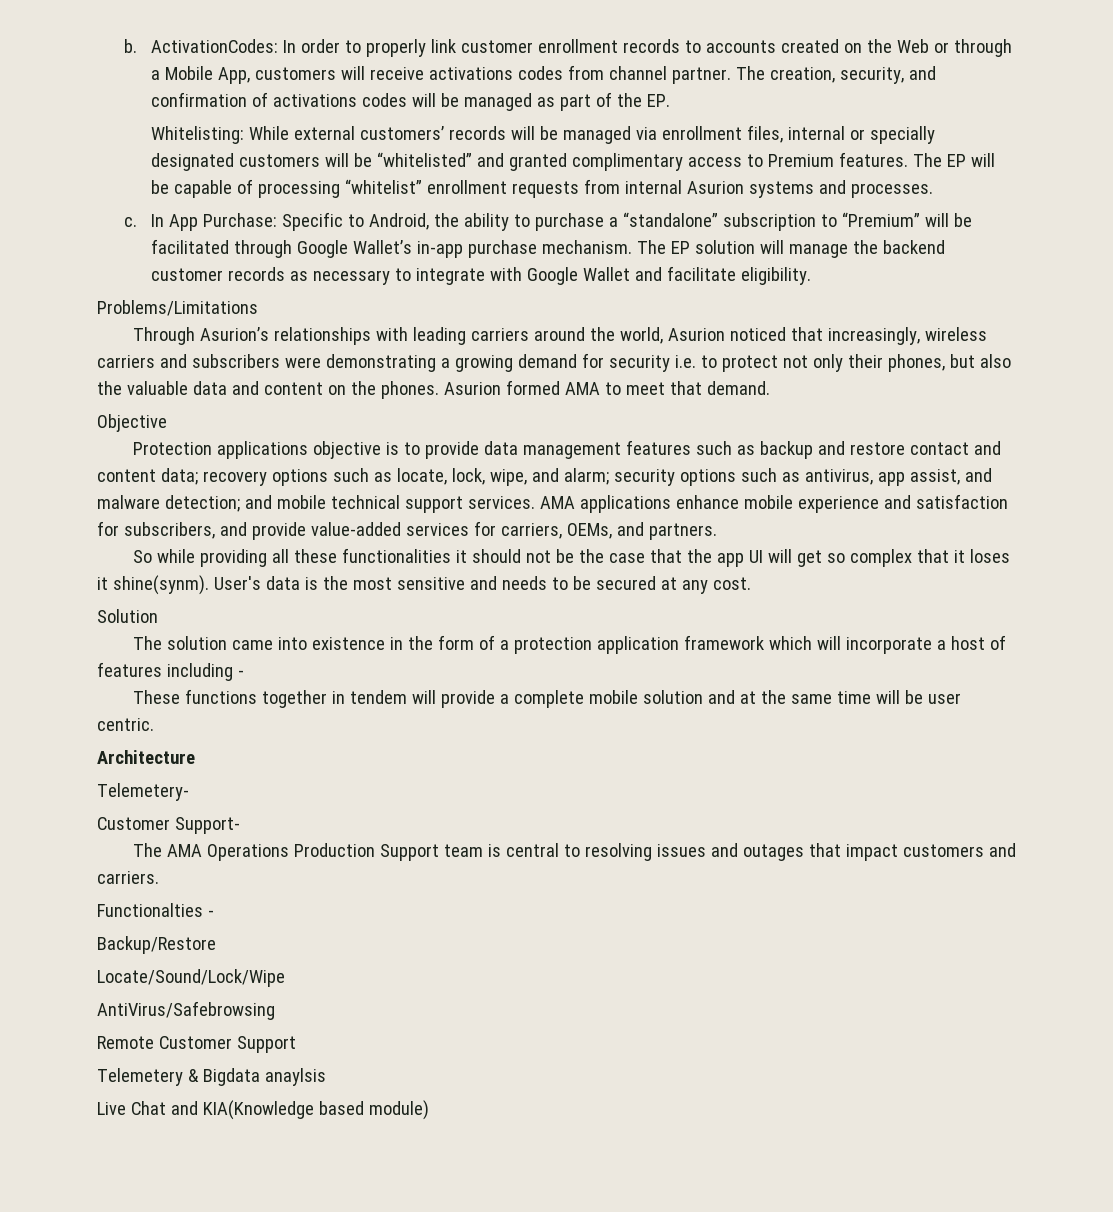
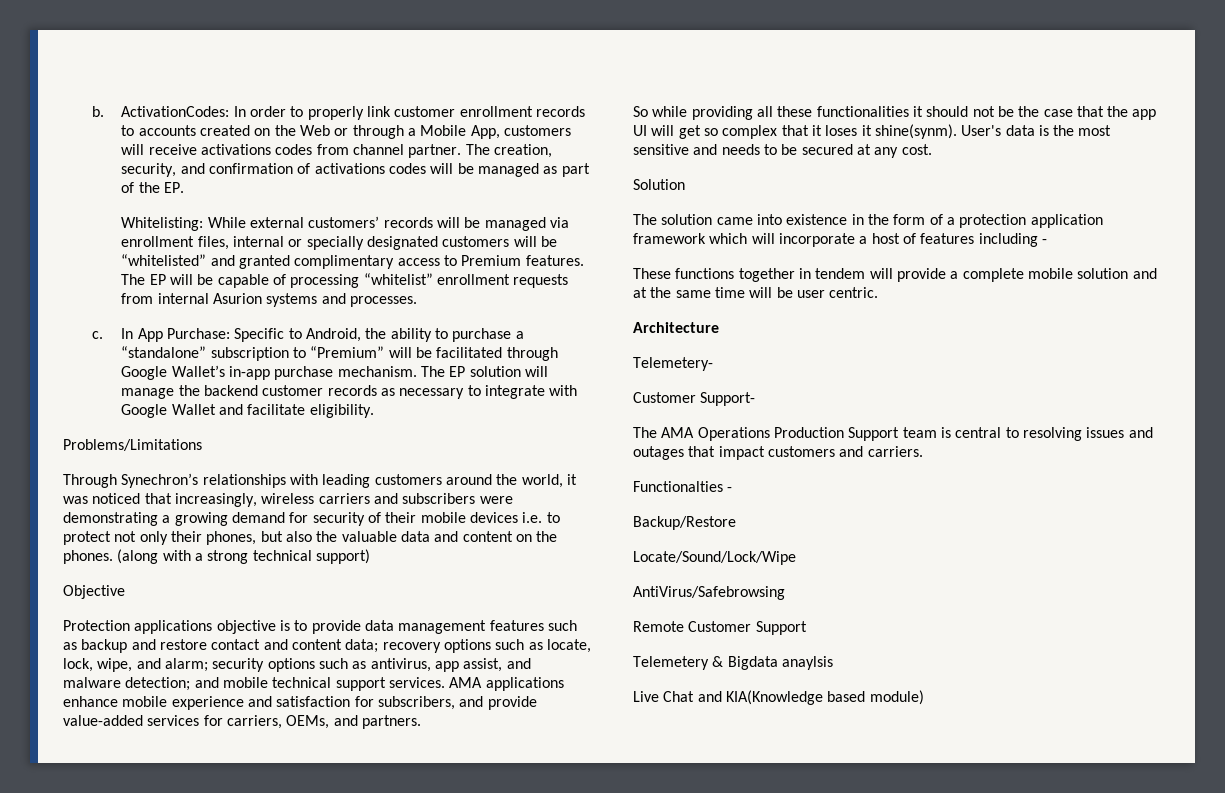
[199,327,269,341] Asurion’s -> [121,473,199,488] Synechron’s
[470,328,529,341] carriers -> [374,474,442,485] customers
[667,328,725,341] Asurion -> [566,474,577,485] [63,496,88,504] it was
(670, 363) none -> [367,512,518,523] of their mobile devices
[443,380,770,395] Asurion formed AMA to meet that demand. -> [117,549,370,564] (along with a strong technical support)

